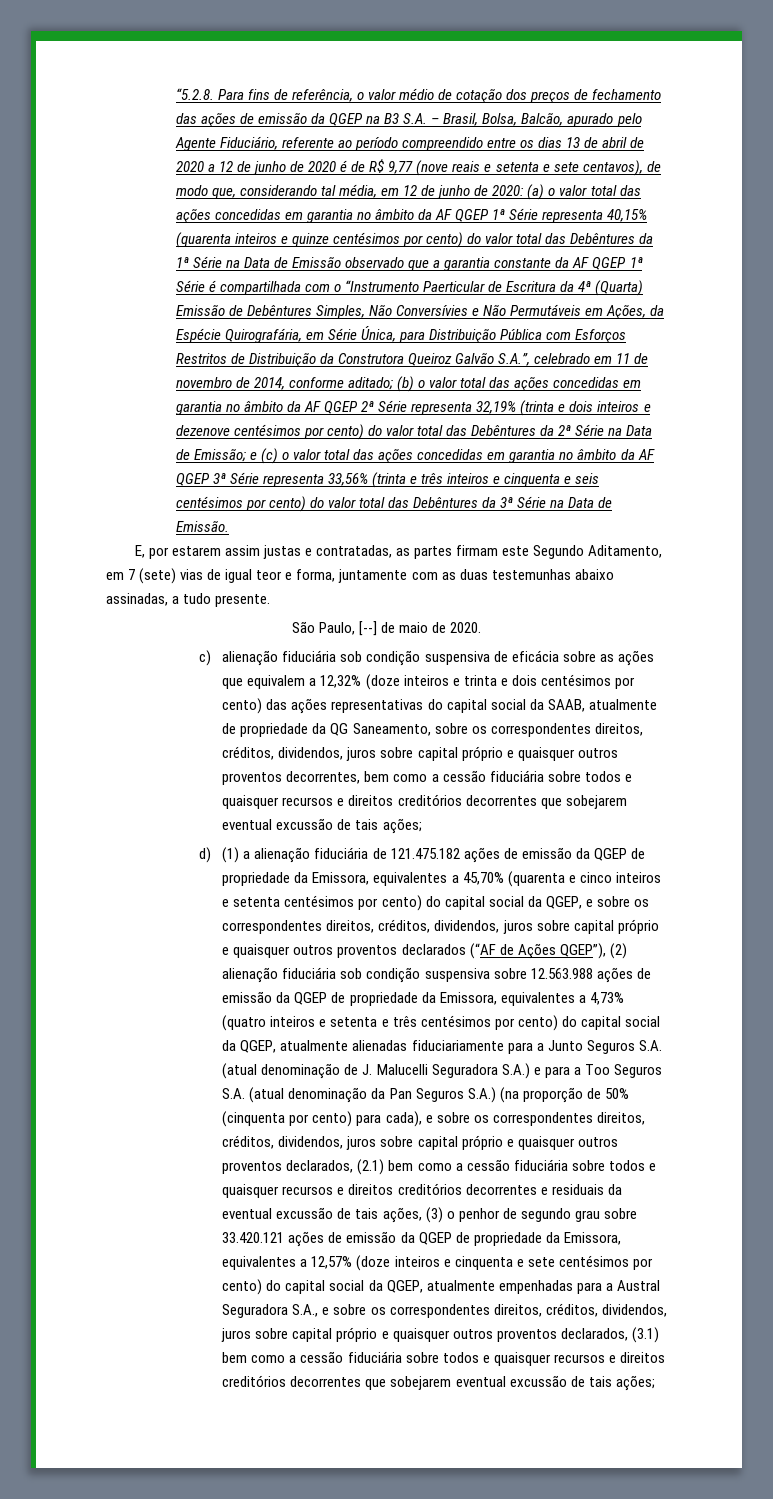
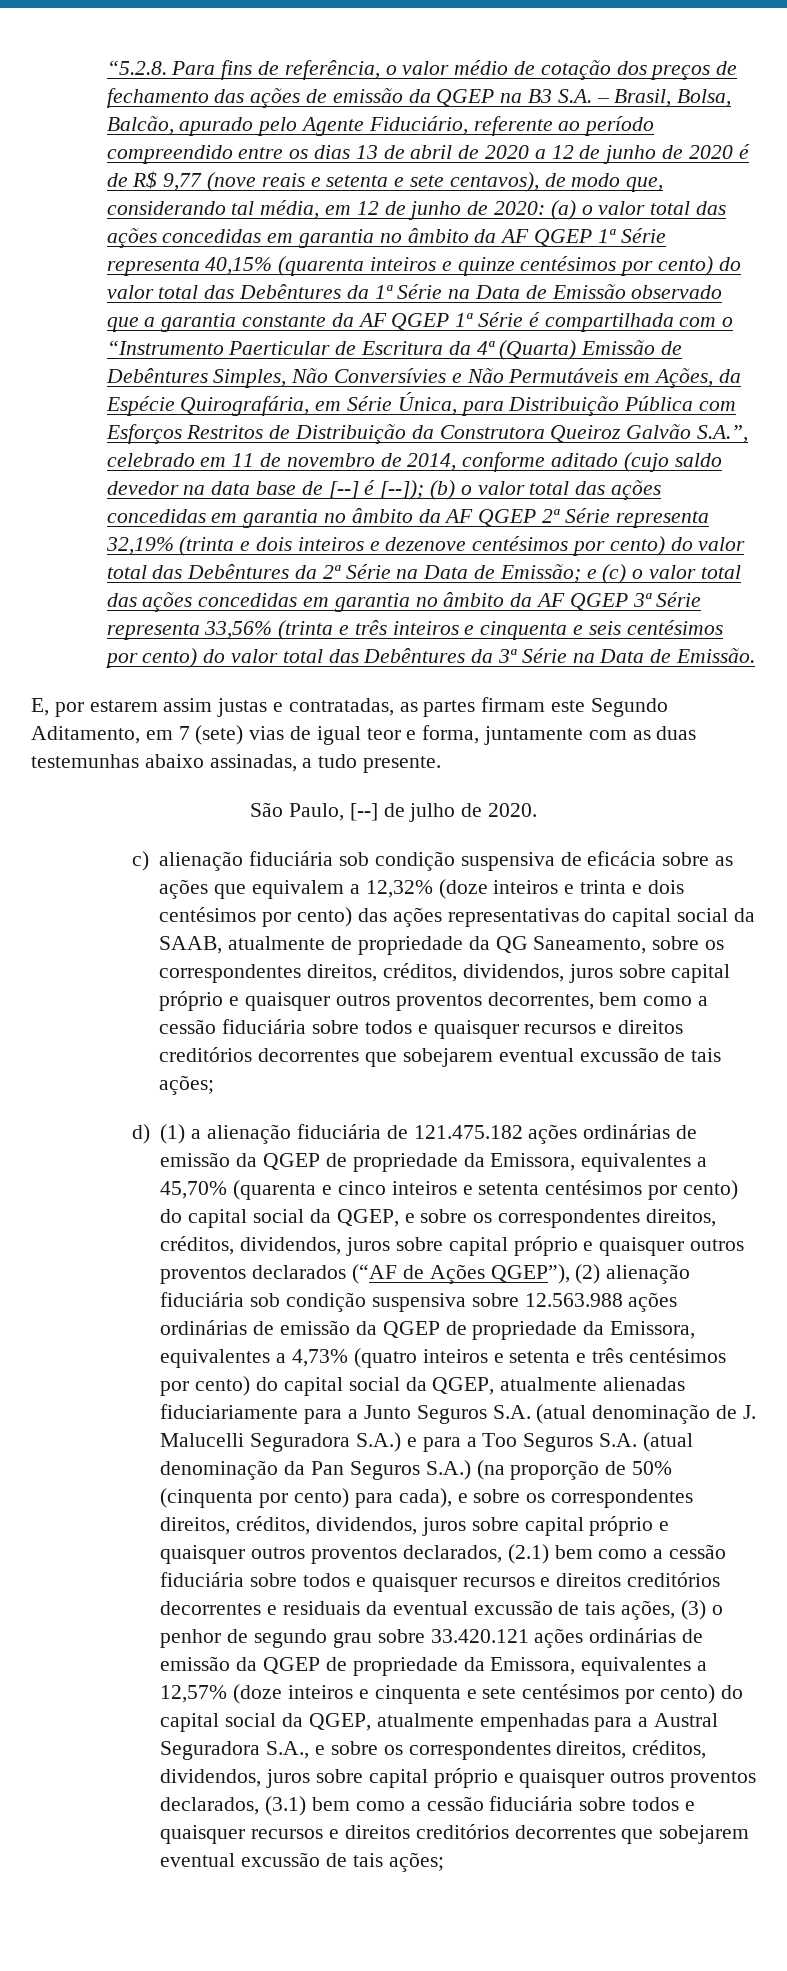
[347,377,393,390] aditado; -> [550,452,722,472] [106,480,425,500] aditado (cujo saldo devedor na data base de [--] é [--]);
[399,622,429,633] maio -> [409,803,456,822] julho
(500, 855) none -> [583,1124,671,1139] ordinárias
(633, 975) none -> [160,1320,248,1335] ordinárias
(325, 1239) none -> [589,1628,677,1643] ordinárias

